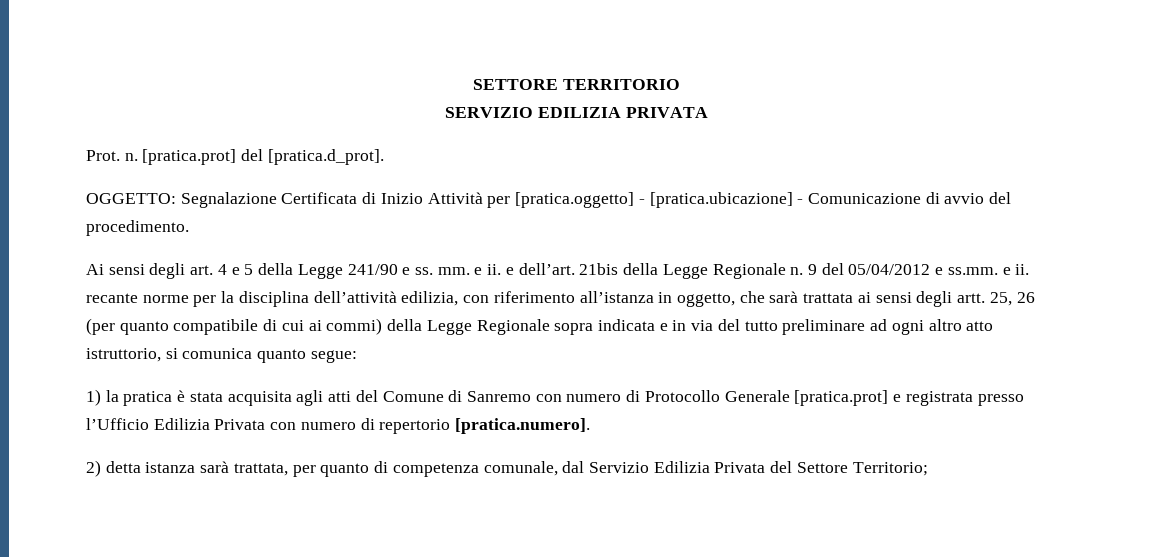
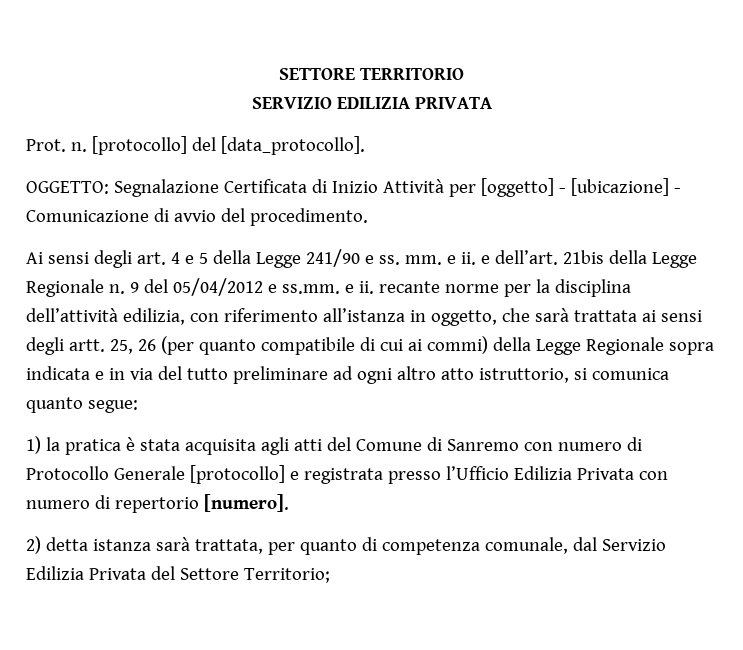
[142,149,384,165] [pratica.prot] del [pratica.d_prot]. -> [91,136,365,155] [protocollo] del [data_protocollo].
[515,192,793,208] [pratica.oggetto] - [pratica.ubicazione] -> [480,178,669,197] [oggetto] - [ubicazione]
[794,390,889,406] [pratica.prot] -> [189,465,285,484] [protocollo]
[455,418,591,434] [pratica.numero]. -> [203,494,289,512] [numero].

